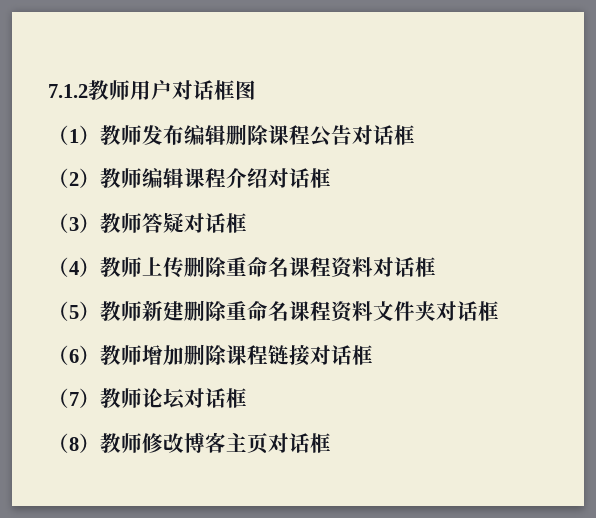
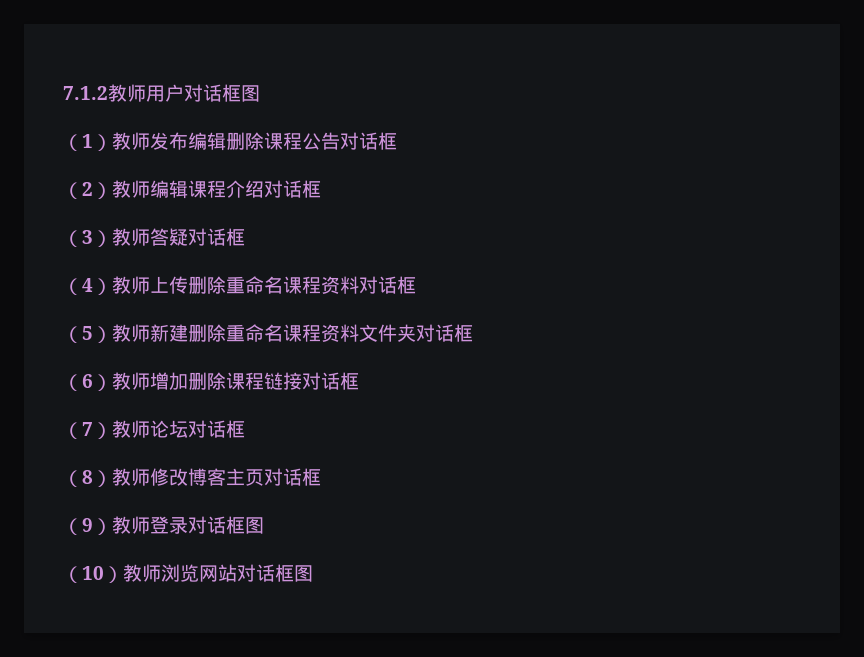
(331, 443) none -> [63,516,264,535] [63,564,313,583] // （9）教师登录对话框图 // （10）教师浏览网站对话框图

